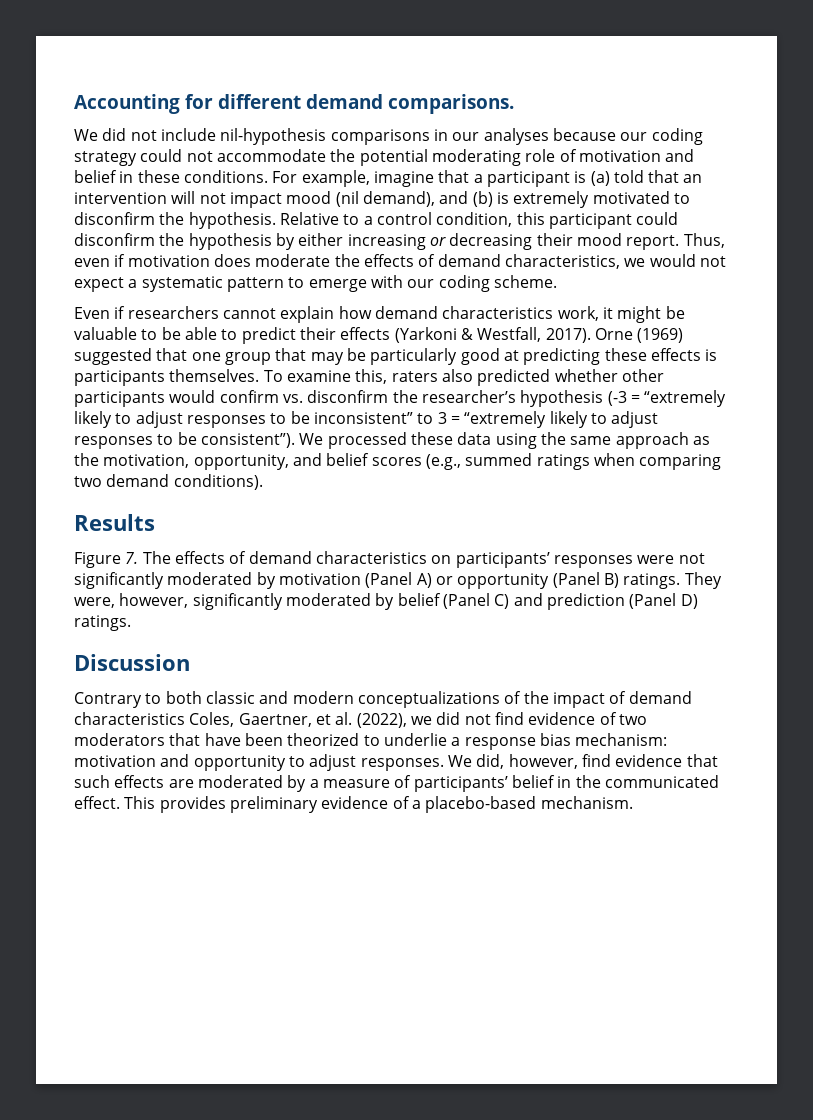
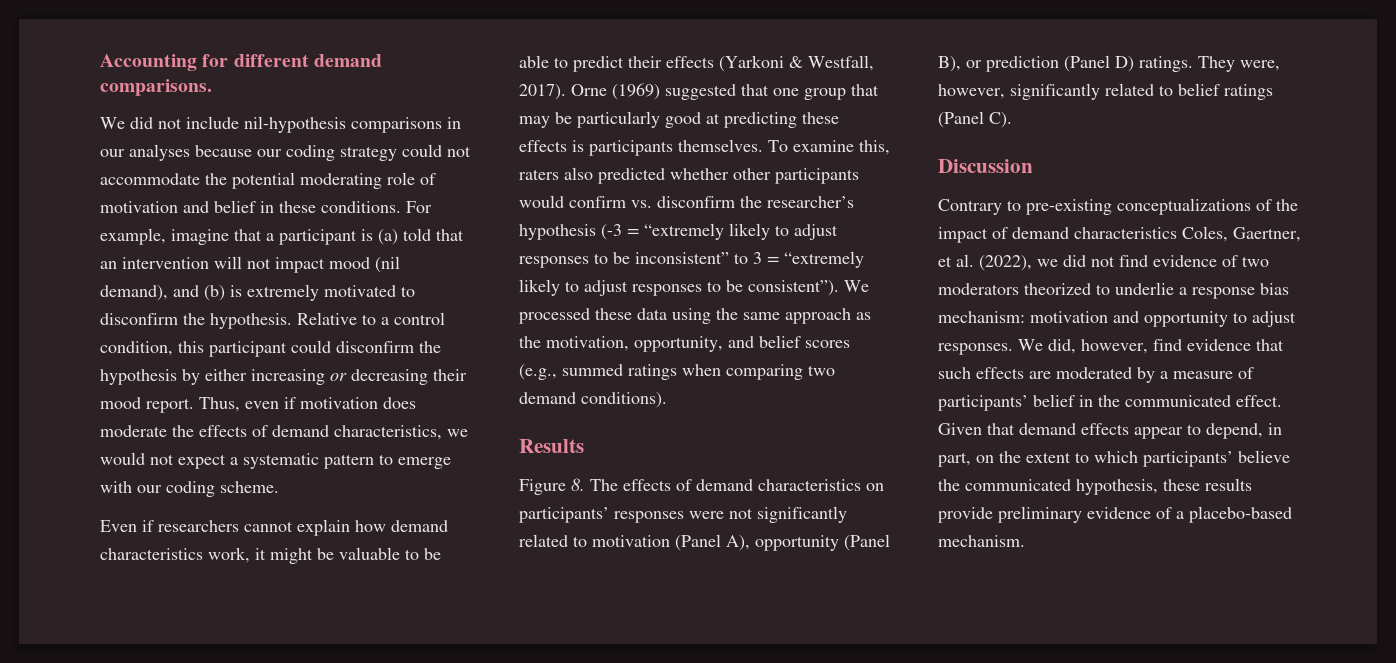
[125,552,139,564] 7. -> [571,478,585,491] 8.
[167,572,619,589] moderated by motivation (Panel A) or opportunity (Panel B) -> [519,534,890,551] [938,55,1134,72] related to motivation (Panel A), opportunity (Panel B), or prediction (Panel D)
[285,593,698,610] [74,615,131,631] moderated by belief (Panel C) and prediction (Panel D) ratings. -> [1105,83,1273,100] [938,111,1012,128] related to belief ratings (Panel C).
[165,691,354,704] both classic and modern -> [1026,199,1112,215] pre-existing
[169,733,283,746] that have been -> (1019, 289) none
[124,796,226,813] This provides -> [938,423,1282,439] [938,450,1290,467] [938,478,1252,495] [938,507,993,523] Given that demand effects appear to depend, in part, on the extent to which participants’ believe the communicated hypothesis, these results provide

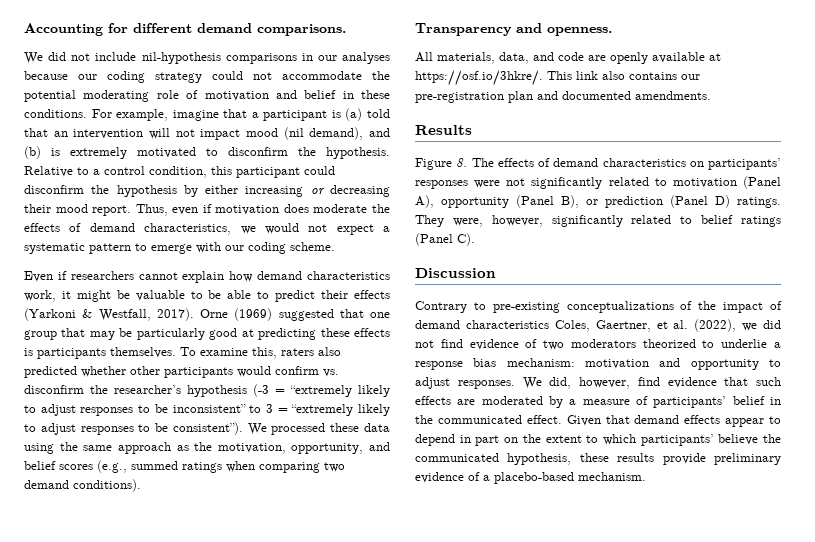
(667, 400) none -> [415,23,612,36] [415,52,721,64] [415,70,700,86] [415,91,711,103] // Transparency and openness. // All materials, data, and code are openly available at https://osf.io/3hkre/. This link also contains our pre-registration plan and documented amendments.
[1206,423,1282,439] [938,452,971,467] depend, in part, -> [415,434,500,446] depend in part

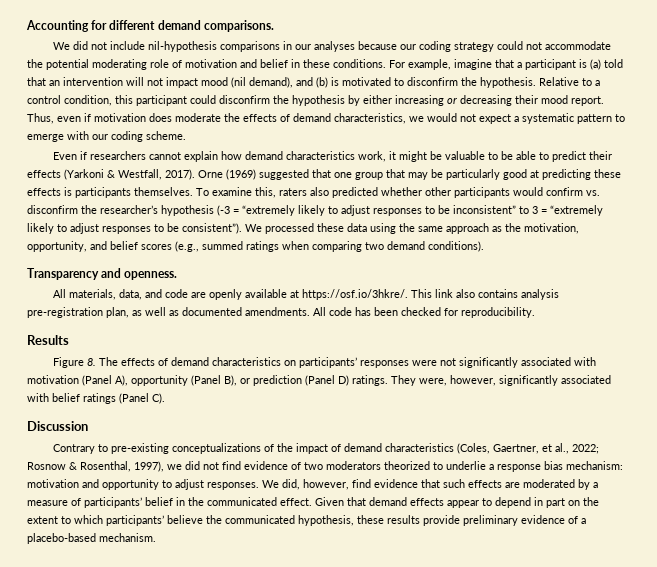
[70,147,127,159] extremely -> (339, 81) none
[681,74,700,80] [415,91,711,103] our pre-registration plan and documented amendments. -> [521,289,560,300] [27,307,535,318] analysis pre-registration plan, as well as documented amendments. All code has been checked for reproducibility.
[608,177,667,186] related to -> [521,357,597,366] associated with
[631,215,693,224] related to -> [561,375,611,384] [27,393,49,402] associated with
[554,320,590,332] Coles, -> [457,443,491,454] (Coles,
[673,319,737,332] al. (2022), -> [555,443,600,454] [27,461,164,472] al., 2022; Rosnow & Rosenthal, 1997),

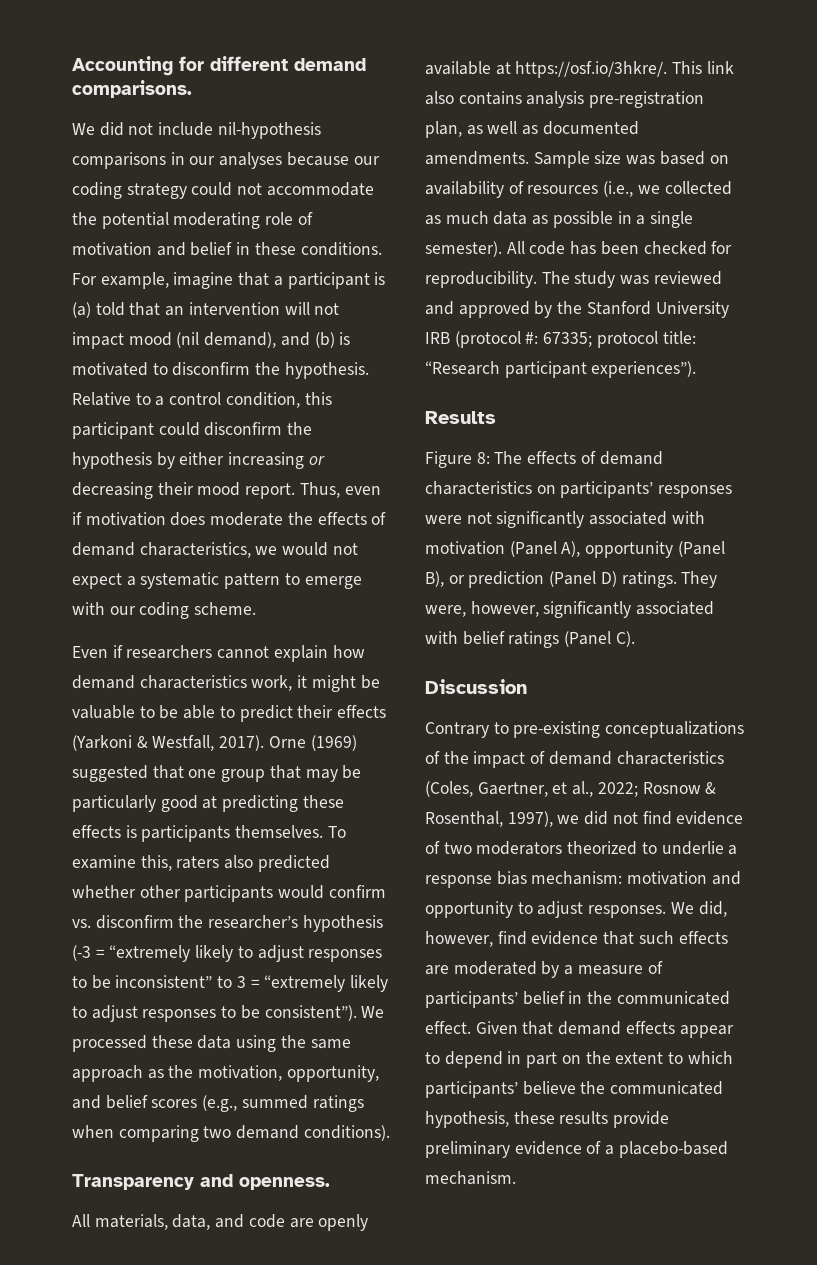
(310, 311) none -> [533,151,729,168] [425,181,732,198] [425,211,694,228] [425,241,502,257] Sample size was based on availability of resources (i.e., we collected as much data as possible in a single semester).
(535, 312) none -> [541,271,722,288] [425,301,729,318] [425,331,696,348] [425,361,697,378] The study was reviewed and approved by the Stanford University IRB (protocol #: 67335; protocol title: “Research participant experiences”).
[87,358,97,366] 8. -> [476,452,490,464] 8:

